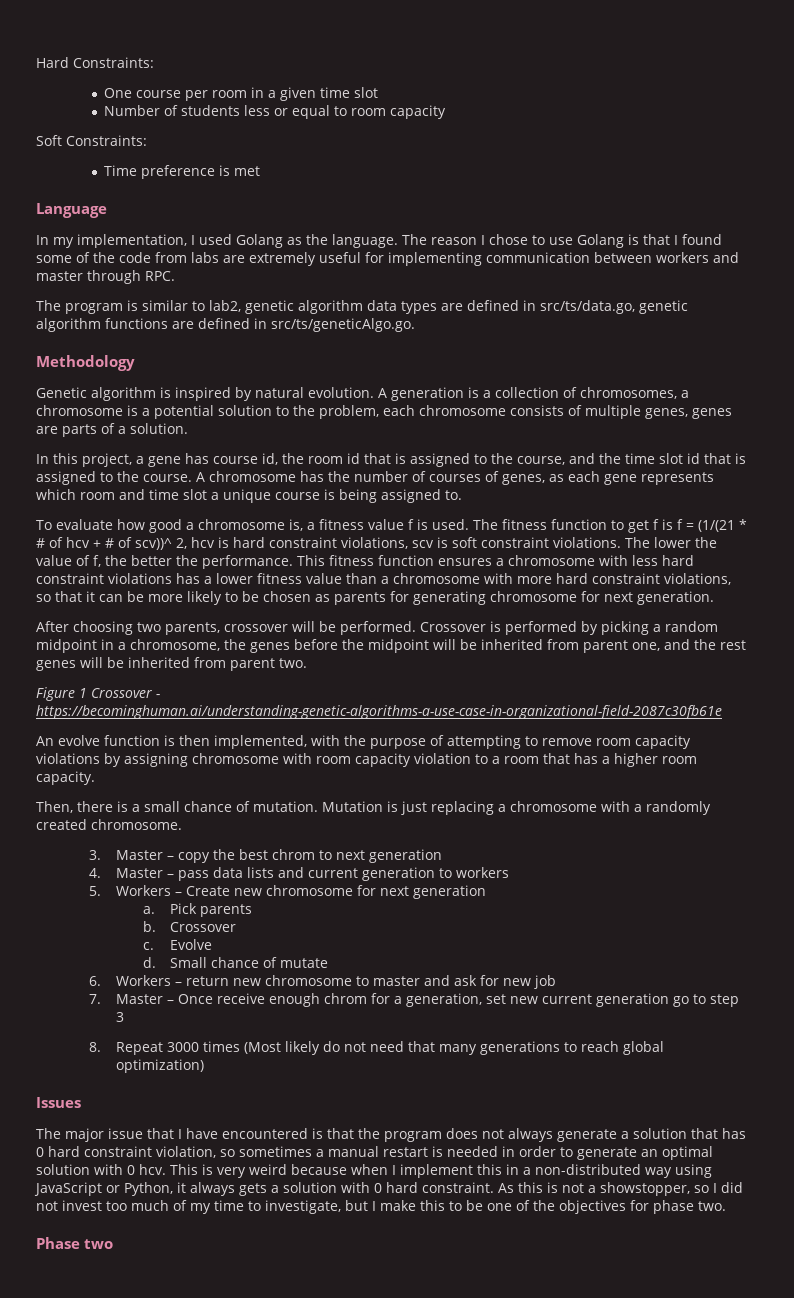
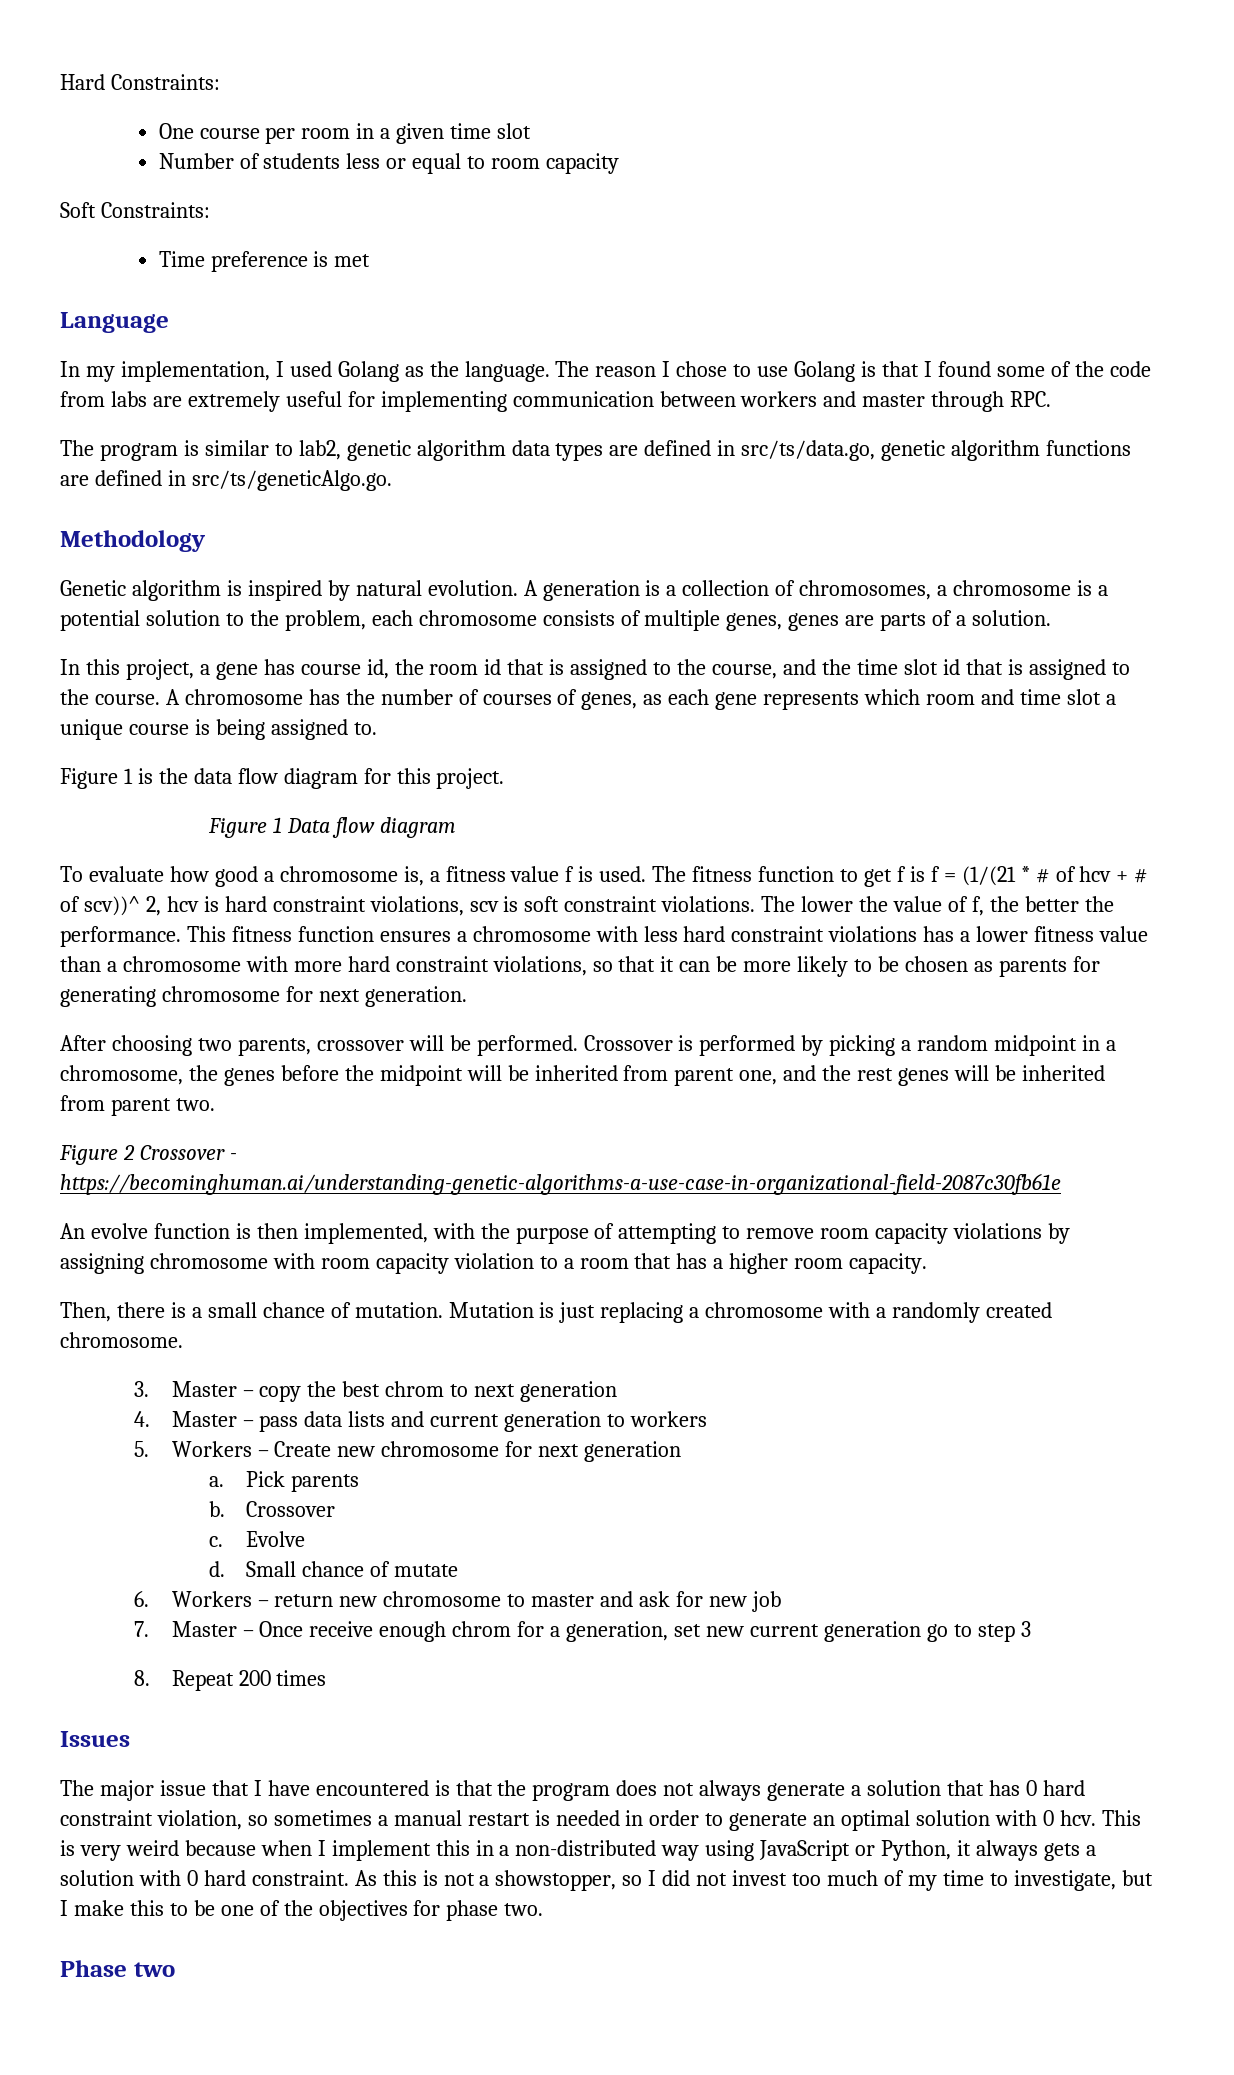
(462, 495) none -> [60,768,505,789] [207,817,456,838] // Figure 1 is the data flow diagram for this project. // Figure 1 Data flow diagram
[79,688,87,698] 1 -> [122,1145,135,1160] 2
[167,1042,200,1052] 3000 -> [238,1670,271,1686] 200
[244,1041,665,1055] [116,1059,205,1073] (Most likely do not need that many generations to reach global optimization) -> (327, 1678) none

